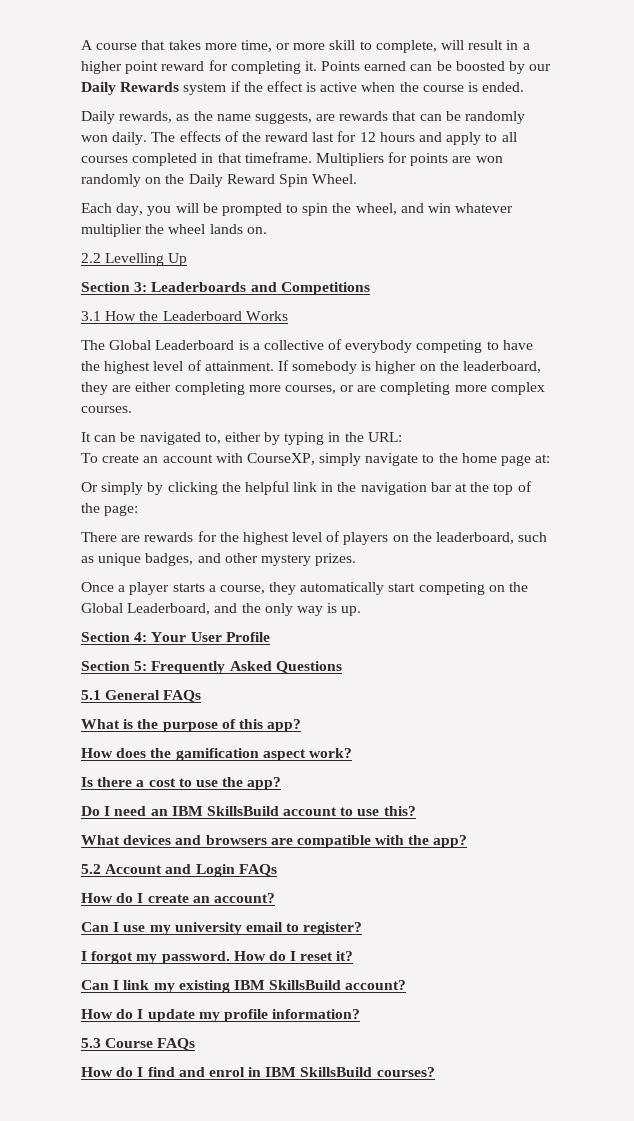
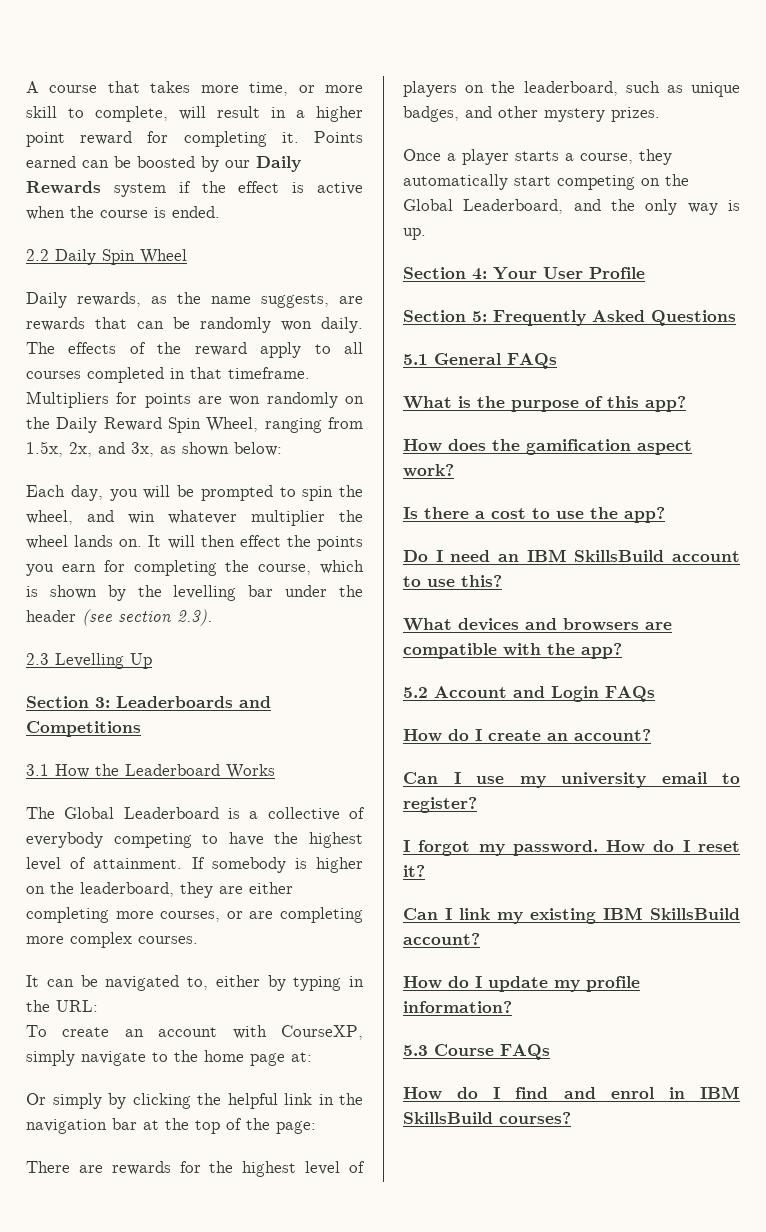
(525, 87) none -> [26,249,187,265] // 2.2 Daily Spin Wheel
[312,131,443,142] last for 12 hours and -> (247, 349) none
[312,174,358,184] Wheel. -> [206,417,363,433] [26,441,282,457] Wheel, ranging from 1.5x, 2x, and 3x, as shown below:
[81,253,101,263] // 2.2 -> [148,535,363,551] [26,560,364,576] [26,585,363,601] [26,609,212,626] [26,653,49,665] It will then effect the points you earn for completing the course, which is shown by the levelling bar under the header (see section 2.3). // 2.3

